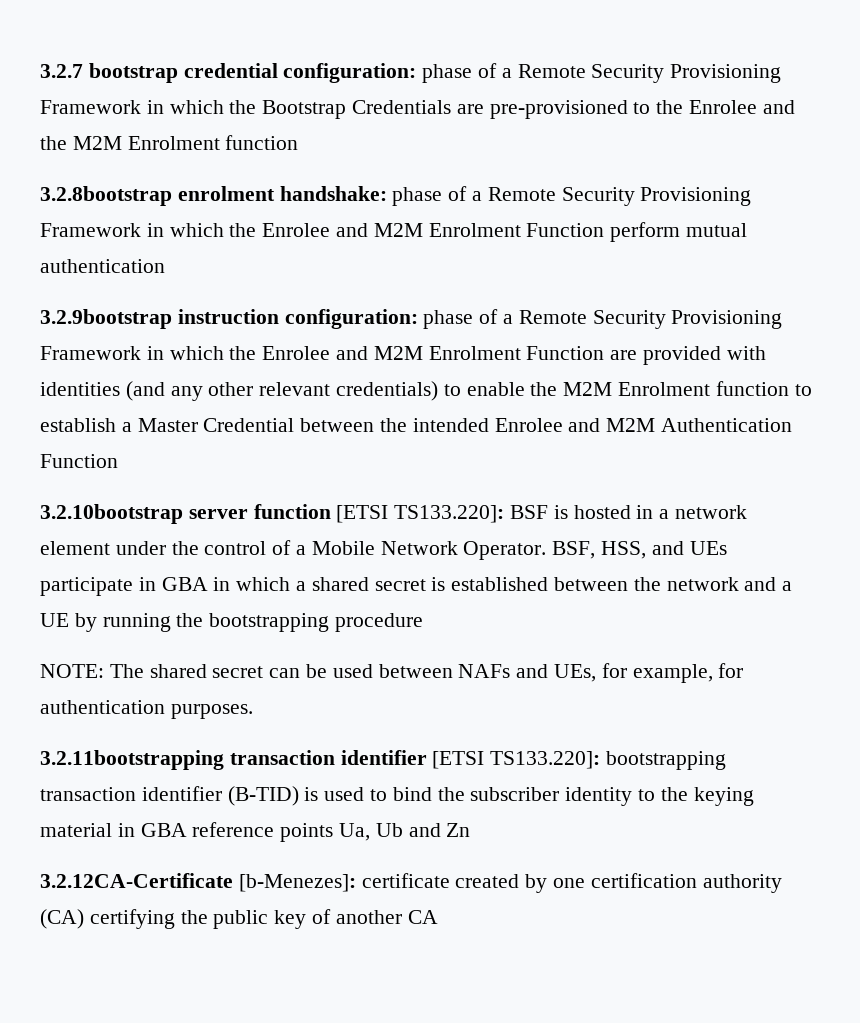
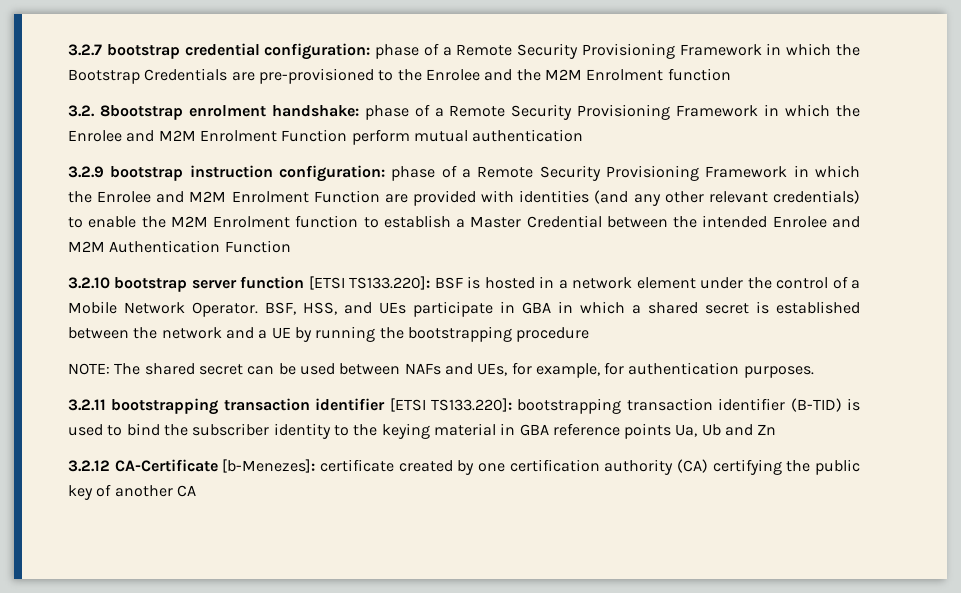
[40,186,172,206] 3.2.8bootstrap -> [68,105,183,120] 3.2. 8bootstrap
[40,309,172,329] 3.2.9bootstrap -> [68,166,184,181] 3.2.9 bootstrap
[40,504,183,524] 3.2.10bootstrap -> [68,277,188,292] 3.2.10 bootstrap
[40,750,224,770] 3.2.11bootstrapping -> [68,398,219,415] 3.2.11 bootstrapping
[40,873,233,888] 3.2.12CA-Certificate -> [68,459,218,472] 3.2.12 CA-Certificate

